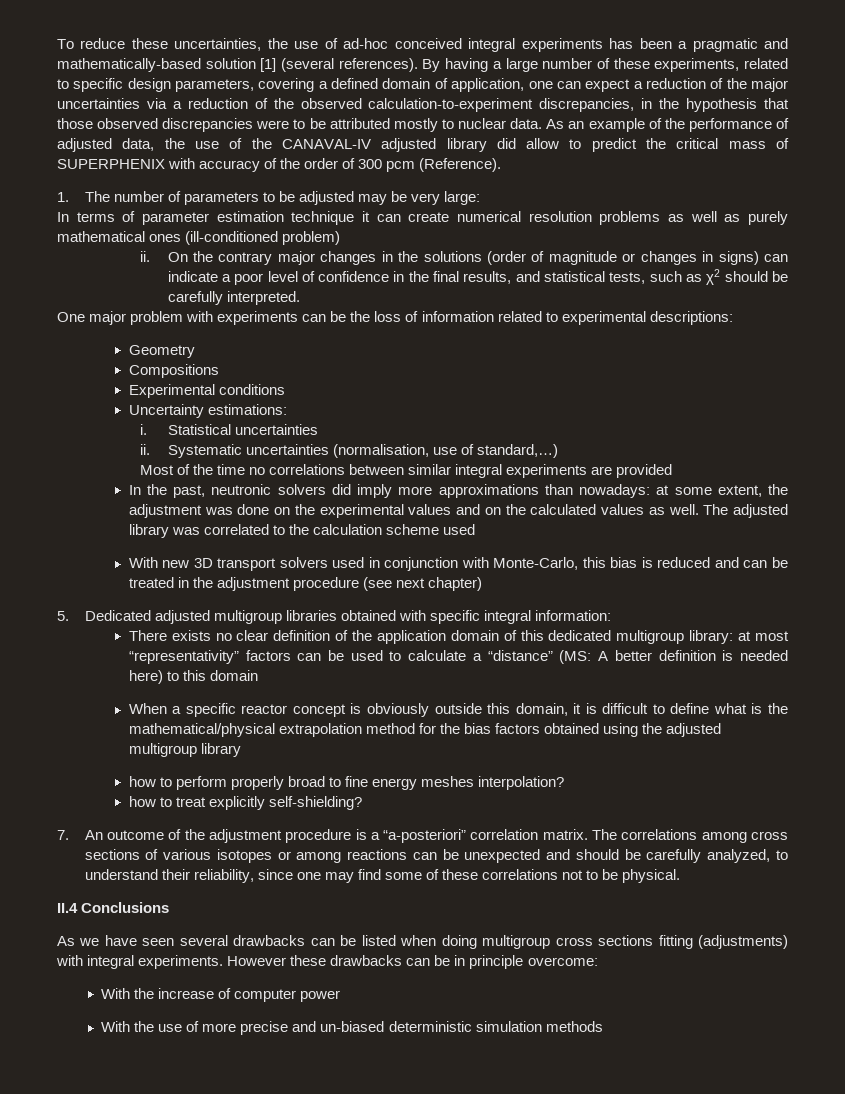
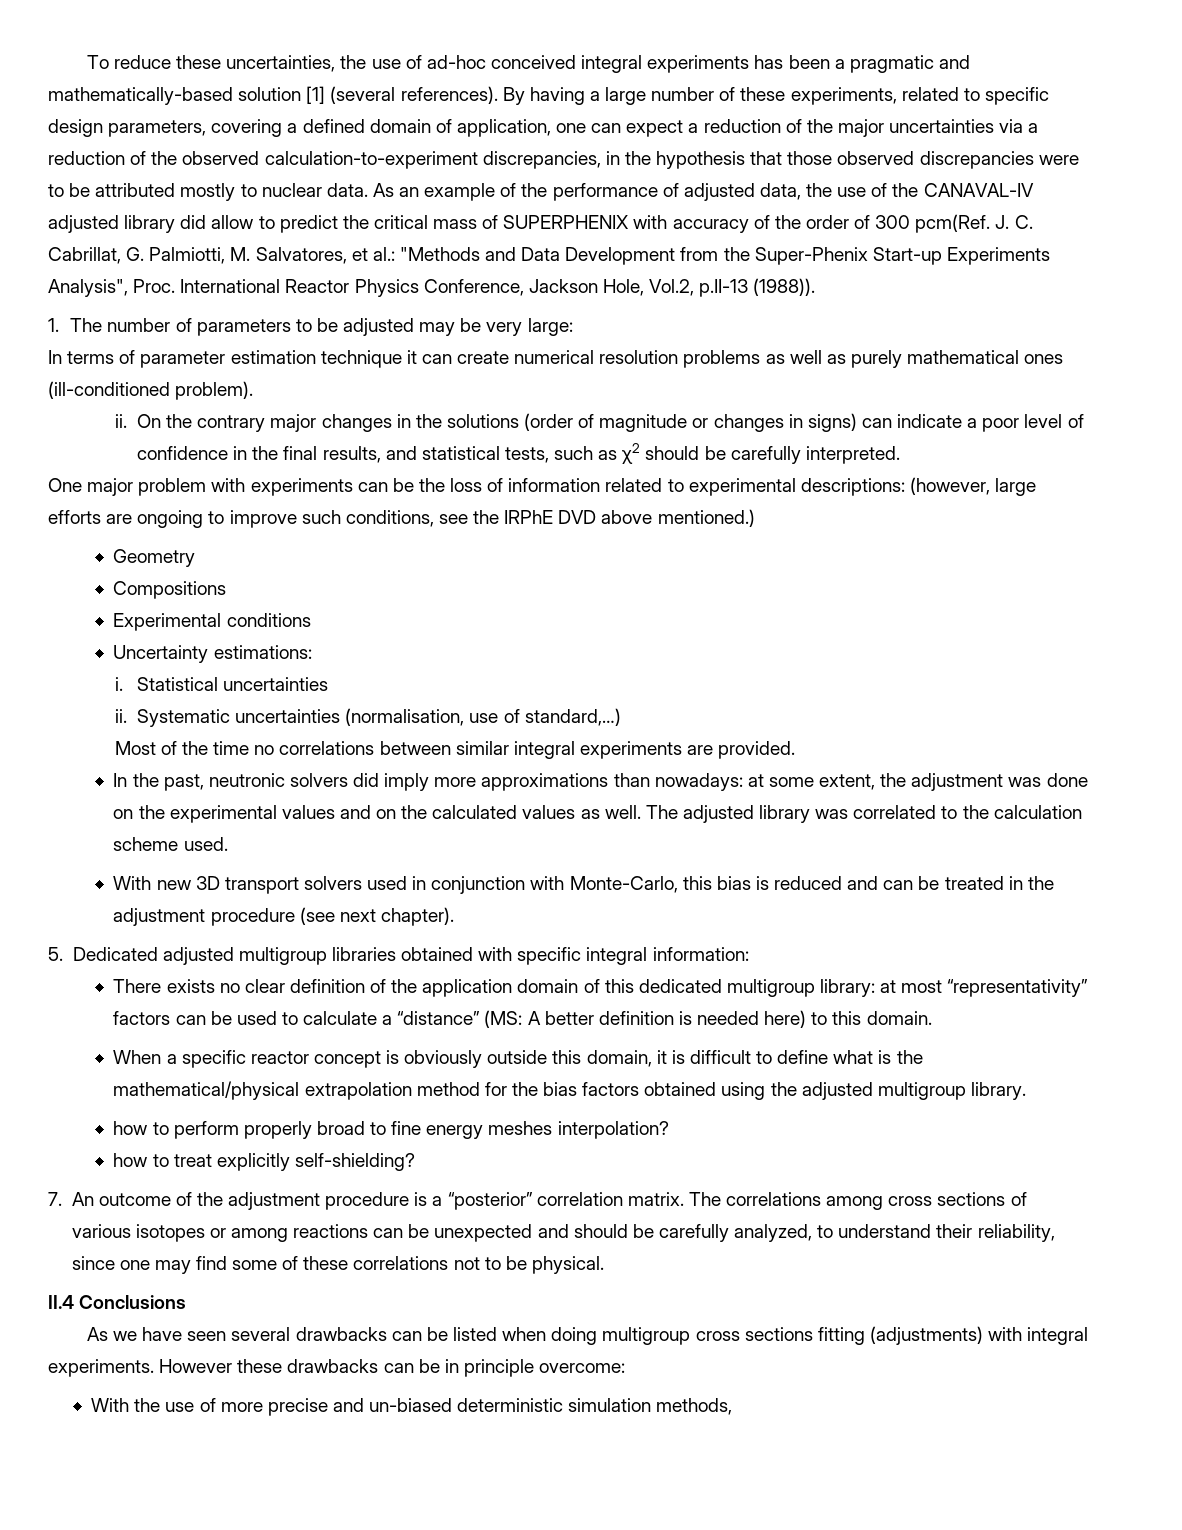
[386,158,502,172] pcm (Reference). -> [915,214,1033,233] [48,247,1050,265] [48,278,816,297] pcm(Ref. J. C. Cabrillat, G. Palmiotti, M. Salvatores, et al.: "Methods and Data Development from the Super-Phenix Start-up Experiments Analysis", Proc. International Reactor Physics Conference, Jackson Hole, Vol.2, p.II-13 (1988)).
[282,231,341,245] problem) -> [175,381,254,400] problem).
(733, 318) none -> [909,477,1037,496] [48,509,755,528] (however, large efforts are ongoing to improve such conditions, see the IRPhE DVD above mentioned.)
[616,464,673,478] provided -> [718,741,796,759] provided.
[443,524,476,535] used -> [183,837,228,851] used.
[428,577,483,591] chapter) -> [380,907,454,926] chapter).
[209,670,258,681] domain -> [866,1011,932,1025] domain.
[200,743,241,757] library -> [970,1082,1026,1100] library.
[383,829,467,843] “a-posteriori” -> [447,1192,533,1210] “posterior”
[101,988,341,1002] // With the increase of computer power -> (626, 1368) none
[545,1021,603,1032] methods -> [656,1398,733,1415] methods,

